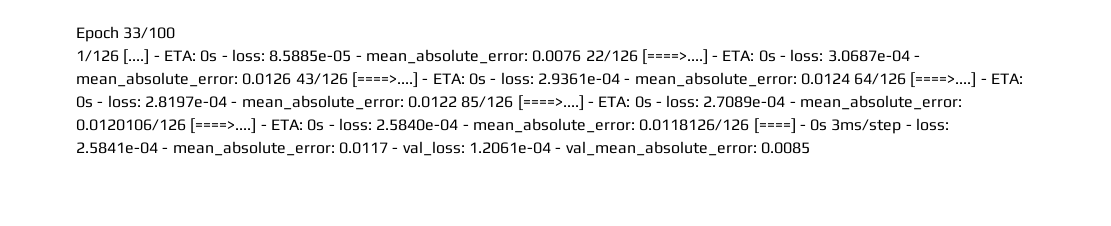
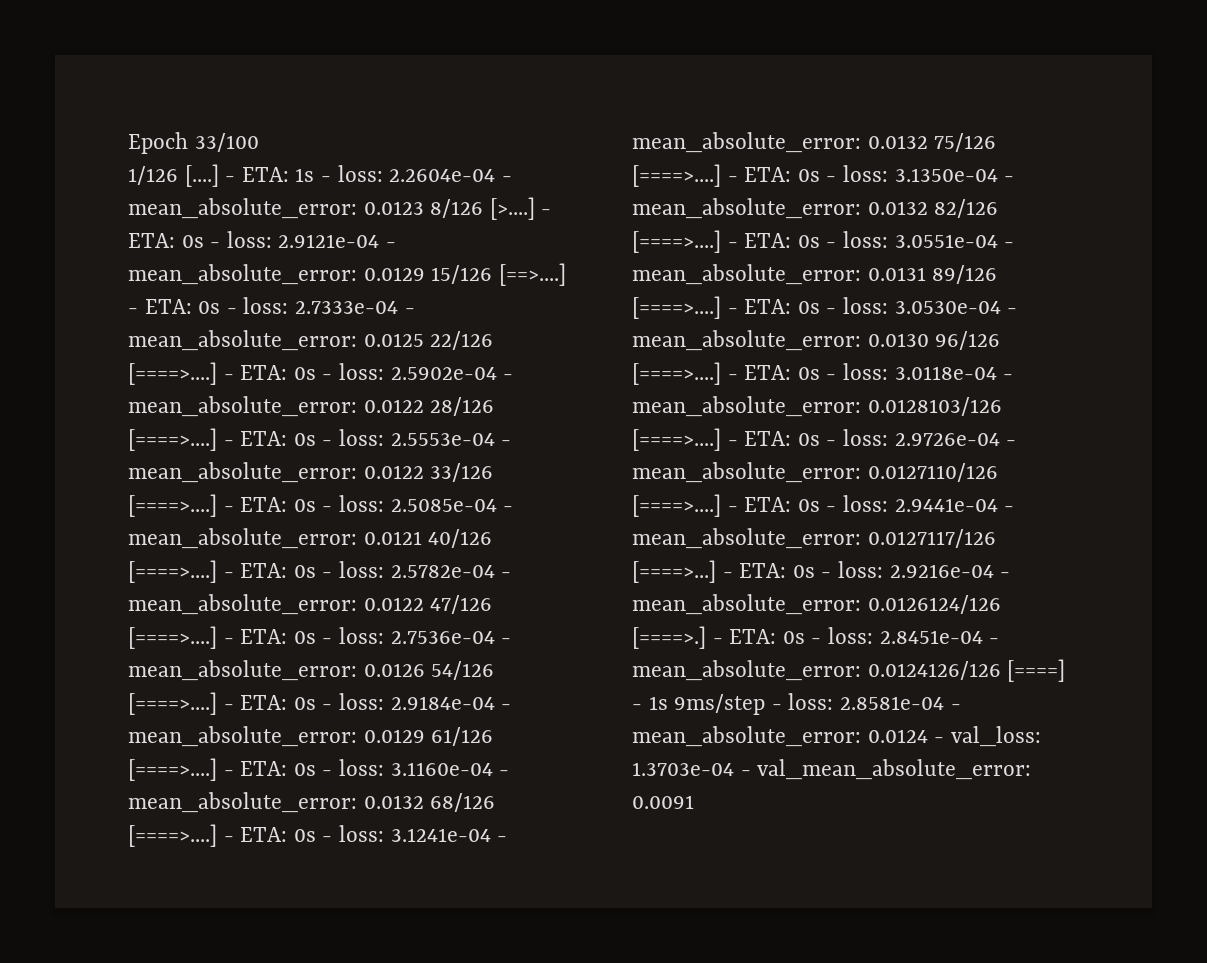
[200,49,582,64] 0s - loss: 8.5885e-05 - mean_absolute_error: 0.0076 -> [295,165,512,182] [128,197,552,220] [128,231,397,248] [128,263,566,286] [128,297,415,314] [128,330,424,351] 1s - loss: 2.2604e-04 - mean_absolute_error: 0.0123 8/126 [>....] - ETA: 0s - loss: 2.9121e-04 - mean_absolute_error: 0.0129 15/126 [==>....] - ETA: 0s - loss: 2.7333e-04 - mean_absolute_error: 0.0125
[827,50,921,62] [76,72,1024,88] [76,95,963,111] [76,118,950,134] [76,141,388,156] 3.0687e-04 - mean_absolute_error: 0.0126 43/126 [====>....] - ETA: 0s - loss: 2.9361e-04 - mean_absolute_error: 0.0124 64/126 [====>....] - ETA: 0s - loss: 2.8197e-04 - mean_absolute_error: 0.0122 85/126 [====>....] - ETA: 0s - loss: 2.7089e-04 - mean_absolute_error: 0.0120106/126 [====>....] - ETA: 0s - loss: 2.5840e-04 - mean_absolute_error: 0.0118126/126 [====] - 0s 3ms/step - loss: 2.5841e-04 - mean_absolute_error: 0.0117 -> [390,367,514,380] [128,396,495,417] [128,428,512,451] [128,462,494,483] [128,494,514,517] [128,528,493,549] [128,560,512,583] [128,594,493,615] [128,626,512,649] [128,660,495,681] [128,692,512,715] [128,726,494,747] [128,758,510,781] [128,792,496,813] [128,824,508,847] [632,132,997,153] [632,164,1015,187] [632,198,999,219] [632,230,1015,253] [632,264,998,285] [632,296,1018,319] [632,330,1001,351] [632,362,1014,385] [632,396,1002,417] [632,428,1017,451] [632,462,998,483] [632,494,1015,517] [632,528,996,549] [632,560,1011,583] [632,594,1001,615] [632,626,1000,649] [632,659,1066,682] [632,693,961,715] [632,726,928,747] 2.5902e-04 - mean_absolute_error: 0.0122 28/126 [====>....] - ETA: 0s - loss: 2.5553e-04 - mean_absolute_error: 0.0122 33/126 [====>....] - ETA: 0s - loss: 2.5085e-04 - mean_absolute_error: 0.0121 40/126 [====>....] - ETA: 0s - loss: 2.5782e-04 - mean_absolute_error: 0.0122 47/126 [====>....] - ETA: 0s - loss: 2.7536e-04 - mean_absolute_error: 0.0126 54/126 [====>....] - ETA: 0s - loss: 2.9184e-04 - mean_absolute_error: 0.0129 61/126 [====>....] - ETA: 0s - loss: 3.1160e-04 - mean_absolute_error: 0.0132 68/126 [====>....] - ETA: 0s - loss: 3.1241e-04 - mean_absolute_error: 0.0132 75/126 [====>....] - ETA: 0s - loss: 3.1350e-04 - mean_absolute_error: 0.0132 82/126 [====>....] - ETA: 0s - loss: 3.0551e-04 - mean_absolute_error: 0.0131 89/126 [====>....] - ETA: 0s - loss: 3.0530e-04 - mean_absolute_error: 0.0130 96/126 [====>....] - ETA: 0s - loss: 3.0118e-04 - mean_absolute_error: 0.0128103/126 [====>....] - ETA: 0s - loss: 2.9726e-04 - mean_absolute_error: 0.0127110/126 [====>....] - ETA: 0s - loss: 2.9441e-04 - mean_absolute_error: 0.0127117/126 [====>...] - ETA: 0s - loss: 2.9216e-04 - mean_absolute_error: 0.0126124/126 [====>.] - ETA: 0s - loss: 2.8451e-04 - mean_absolute_error: 0.0124126/126 [====] - 1s 9ms/step - loss: 2.8581e-04 - mean_absolute_error: 0.0124
[468,142,551,154] 1.2061e-04 -> [632,762,734,776] 1.3703e-04
[760,142,810,154] 0.0085 -> [632,795,694,809] 0.0091

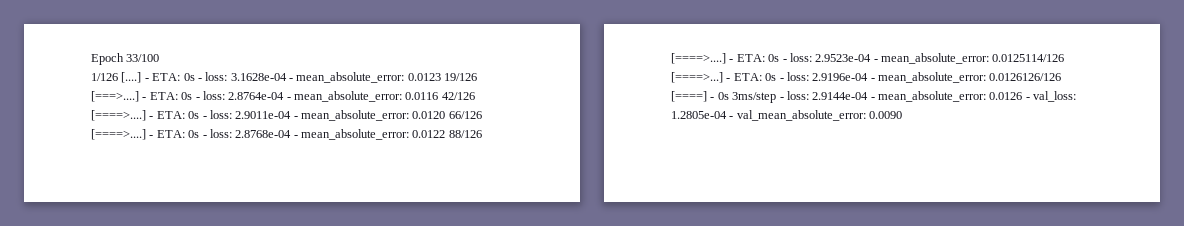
[295,165,496,182] 1s - loss: 2.2604e-04 -> [183,72,287,81] 0s - loss: 3.1628e-04
[430,197,552,220] [128,231,397,248] [128,263,566,286] [128,297,415,314] [128,330,494,351] [128,362,514,385] [128,396,495,417] [128,428,512,451] [128,462,494,483] [128,494,514,517] [128,528,493,549] [128,560,512,583] [128,594,493,615] [128,626,512,649] [128,660,495,681] [128,692,512,715] [128,726,494,747] [128,758,510,781] [128,792,496,813] [128,824,508,847] [632,132,997,153] [632,164,1015,187] [632,198,999,219] [632,230,1015,253] [632,264,998,285] [632,296,1018,319] [632,330,1001,351] [632,362,1014,385] [632,396,1002,417] [632,428,1017,451] [632,462,998,483] [632,494,1015,517] [632,528,996,549] 8/126 [>....] - ETA: 0s - loss: 2.9121e-04 - mean_absolute_error: 0.0129 15/126 [==>....] - ETA: 0s - loss: 2.7333e-04 - mean_absolute_error: 0.0125 22/126 [====>....] - ETA: 0s - loss: 2.5902e-04 - mean_absolute_error: 0.0122 28/126 [====>....] - ETA: 0s - loss: 2.5553e-04 - mean_absolute_error: 0.0122 33/126 [====>....] - ETA: 0s - loss: 2.5085e-04 - mean_absolute_error: 0.0121 40/126 [====>....] - ETA: 0s - loss: 2.5782e-04 - mean_absolute_error: 0.0122 47/126 [====>....] - ETA: 0s - loss: 2.7536e-04 - mean_absolute_error: 0.0126 54/126 [====>....] - ETA: 0s - loss: 2.9184e-04 - mean_absolute_error: 0.0129 61/126 [====>....] - ETA: 0s - loss: 3.1160e-04 - mean_absolute_error: 0.0132 68/126 [====>....] - ETA: 0s - loss: 3.1241e-04 - mean_absolute_error: 0.0132 75/126 [====>....] - ETA: 0s - loss: 3.1350e-04 - mean_absolute_error: 0.0132 82/126 [====>....] - ETA: 0s - loss: 3.0551e-04 - mean_absolute_error: 0.0131 89/126 [====>....] - ETA: 0s - loss: 3.0530e-04 - mean_absolute_error: 0.0130 96/126 [====>....] - ETA: 0s - loss: 3.0118e-04 - mean_absolute_error: 0.0128103/126 [====>....] - ETA: 0s - loss: 2.9726e-04 - mean_absolute_error: 0.0127110/126 [====>....] - ETA: 0s - loss: 2.9441e-04 - mean_absolute_error: 0.0127117/126 -> [444,73,478,81] [91,91,475,102] [91,110,482,121] [91,129,482,140] [671,53,1065,64] 19/126 [===>....] - ETA: 0s - loss: 2.8764e-04 - mean_absolute_error: 0.0116 42/126 [====>....] - ETA: 0s - loss: 2.9011e-04 - mean_absolute_error: 0.0120 66/126 [====>....] - ETA: 0s - loss: 2.8768e-04 - mean_absolute_error: 0.0122 88/126 [====>....] - ETA: 0s - loss: 2.9523e-04 - mean_absolute_error: 0.0125114/126
[889,564,1011,578] [632,594,1001,615] [632,626,1000,649] [632,659,1066,682] [632,693,961,715] [632,726,928,747] 2.9216e-04 - mean_absolute_error: 0.0126124/126 [====>.] - ETA: 0s - loss: 2.8451e-04 - mean_absolute_error: 0.0124126/126 [====] - 1s 9ms/step - loss: 2.8581e-04 - mean_absolute_error: 0.0124 -> [812,72,1062,83] [671,91,1023,103] 2.9196e-04 - mean_absolute_error: 0.0126126/126 [====] - 0s 3ms/step - loss: 2.9144e-04 - mean_absolute_error: 0.0126
[632,762,734,776] 1.3703e-04 -> [671,111,727,119] 1.2805e-04
[632,795,694,809] 0.0091 -> [869,111,903,119] 0.0090

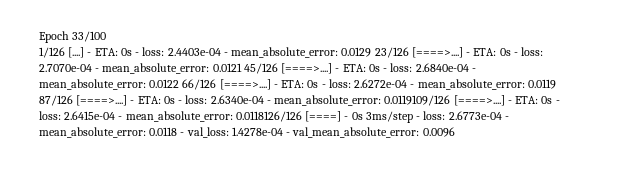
[230,72,478,83] [91,91,475,102] [91,110,446,121] 3.1628e-04 - mean_absolute_error: 0.0123 19/126 [===>....] - ETA: 0s - loss: 2.8764e-04 - mean_absolute_error: 0.0116 42/126 [====>....] - ETA: 0s - loss: 2.9011e-04 - mean_absolute_error: 0.0120 -> [167,47,544,58] [39,63,476,74] [39,79,180,90] 2.4403e-04 - mean_absolute_error: 0.0129 23/126 [====>....] - ETA: 0s - loss: 2.7070e-04 - mean_absolute_error: 0.0121 45/126 [====>....] - ETA: 0s - loss: 2.6840e-04 - mean_absolute_error: 0.0122
[235,129,482,140] [671,53,1065,64] [671,72,1062,83] 2.8768e-04 - mean_absolute_error: 0.0122 88/126 [====>....] - ETA: 0s - loss: 2.9523e-04 - mean_absolute_error: 0.0125114/126 [====>...] - ETA: 0s - loss: 2.9196e-04 - mean_absolute_error: 0.0126126/126 -> [354,79,556,90] [39,95,560,106] [39,111,302,122] 2.6272e-04 - mean_absolute_error: 0.0119 87/126 [====>....] - ETA: 0s - loss: 2.6340e-04 - mean_absolute_error: 0.0119109/126 [====>....] - ETA: 0s - loss: 2.6415e-04 - mean_absolute_error: 0.0118126/126
[812,91,1023,102] 2.9144e-04 - mean_absolute_error: 0.0126 -> [448,111,509,120] [39,127,178,138] 2.6773e-04 - mean_absolute_error: 0.0118
[671,111,727,119] 1.2805e-04 -> [231,127,283,136] 1.4278e-04
[869,111,903,119] 0.0090 -> [422,127,455,137] 0.0096

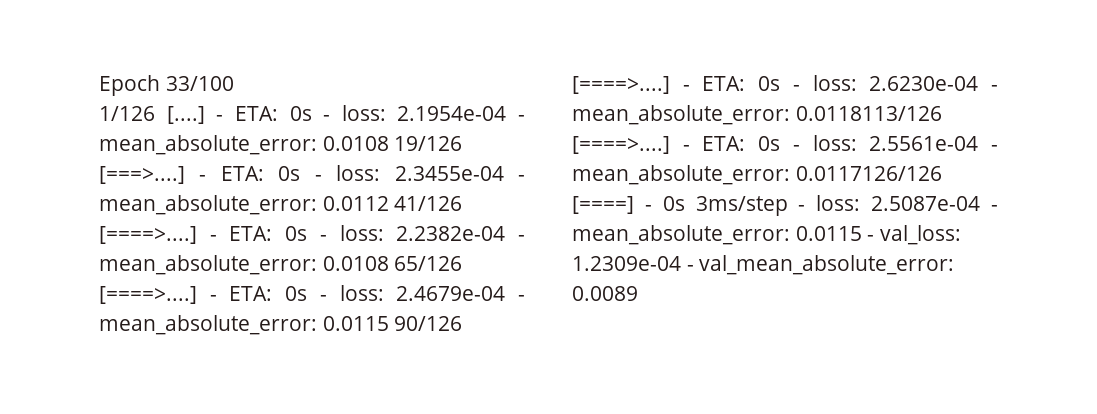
[167,47,544,58] [39,63,476,74] [39,79,556,90] [39,95,560,106] [39,111,302,122] 2.4403e-04 - mean_absolute_error: 0.0129 23/126 [====>....] - ETA: 0s - loss: 2.7070e-04 - mean_absolute_error: 0.0121 45/126 [====>....] - ETA: 0s - loss: 2.6840e-04 - mean_absolute_error: 0.0122 66/126 [====>....] - ETA: 0s - loss: 2.6272e-04 - mean_absolute_error: 0.0119 87/126 [====>....] - ETA: 0s - loss: 2.6340e-04 - mean_absolute_error: 0.0119109/126 [====>....] - ETA: 0s - loss: 2.6415e-04 - mean_absolute_error: 0.0118126/126 -> [397,106,525,121] [99,135,463,155] [99,165,525,184] [99,195,463,215] [99,225,525,244] [99,255,463,275] [99,285,525,304] [99,315,463,335] [572,75,998,94] [572,105,942,125] [572,135,998,154] [572,165,942,185] 2.1954e-04 - mean_absolute_error: 0.0108 19/126 [===>....] - ETA: 0s - loss: 2.3455e-04 - mean_absolute_error: 0.0112 41/126 [====>....] - ETA: 0s - loss: 2.2382e-04 - mean_absolute_error: 0.0108 65/126 [====>....] - ETA: 0s - loss: 2.4679e-04 - mean_absolute_error: 0.0115 90/126 [====>....] - ETA: 0s - loss: 2.6230e-04 - mean_absolute_error: 0.0118113/126 [====>....] - ETA: 0s - loss: 2.5561e-04 - mean_absolute_error: 0.0117126/126
[448,111,509,120] [39,127,178,138] 2.6773e-04 - mean_absolute_error: 0.0118 -> [871,196,998,211] [572,225,862,245] 2.5087e-04 - mean_absolute_error: 0.0115
[231,127,283,136] 1.4278e-04 -> [572,256,681,271] 1.2309e-04
[422,127,455,137] 0.0096 -> [572,286,638,301] 0.0089

